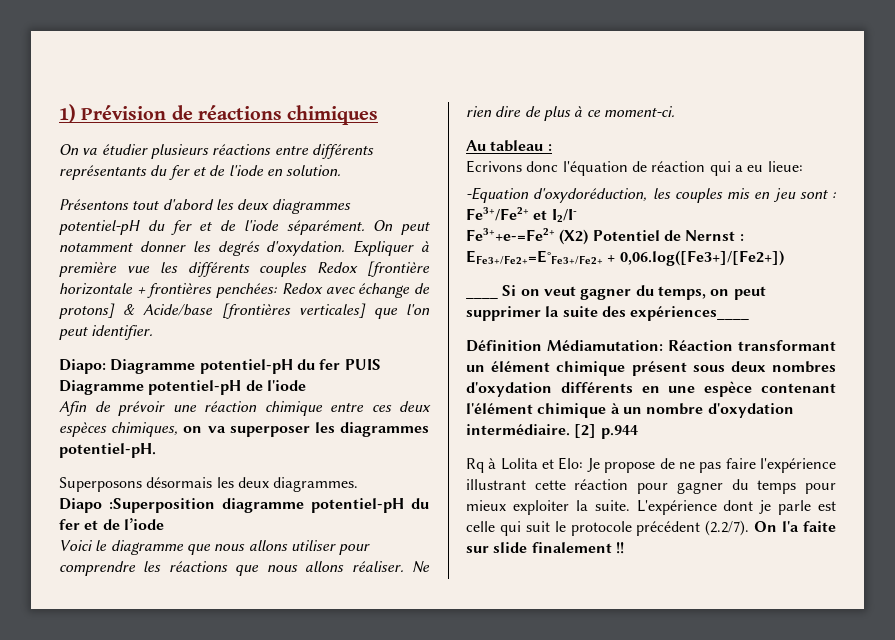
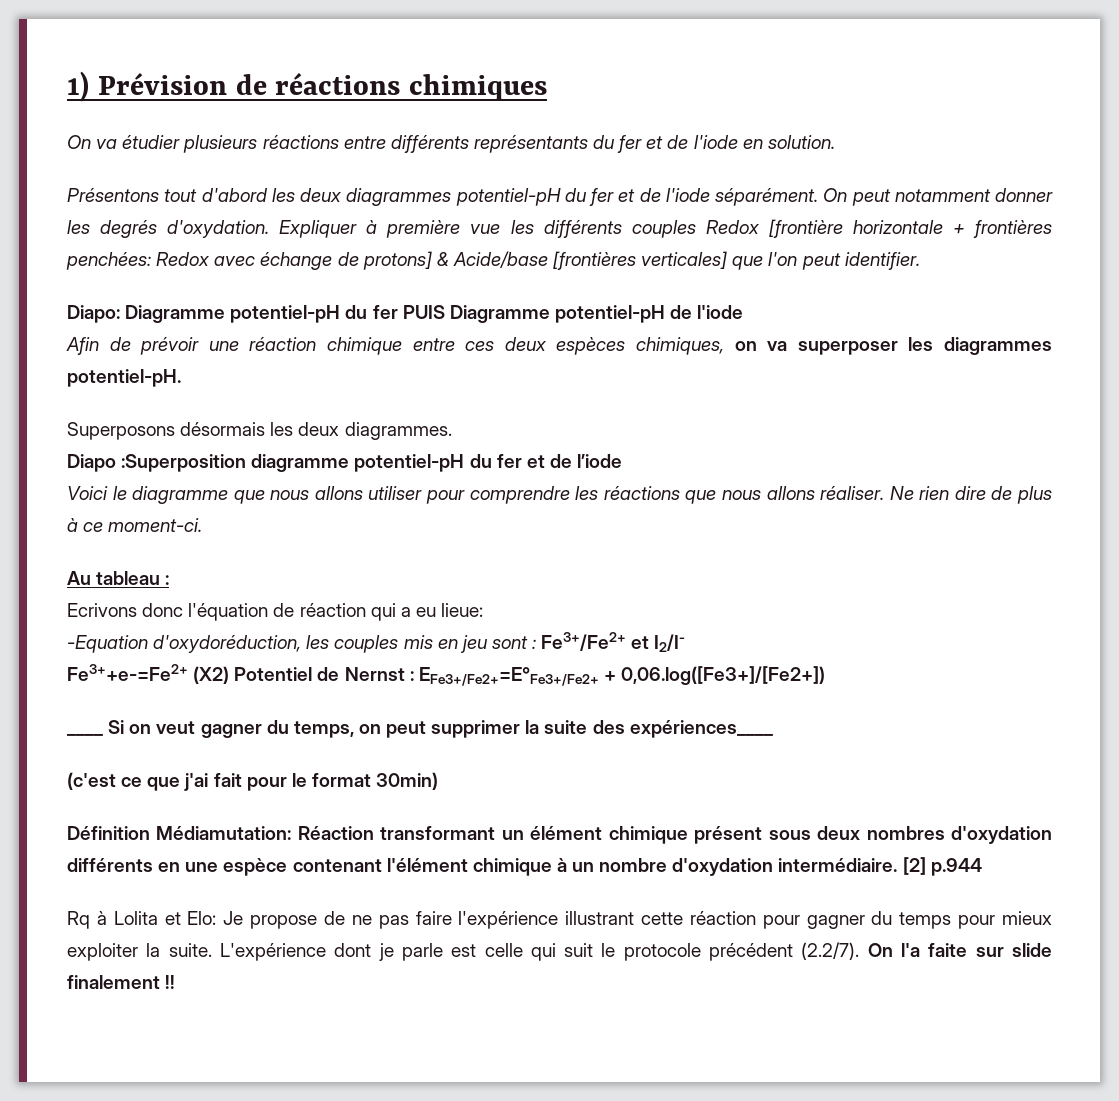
(750, 313) none -> [67,772,439,791] // (c'est ce que j'ai fait pour le format 30min)

